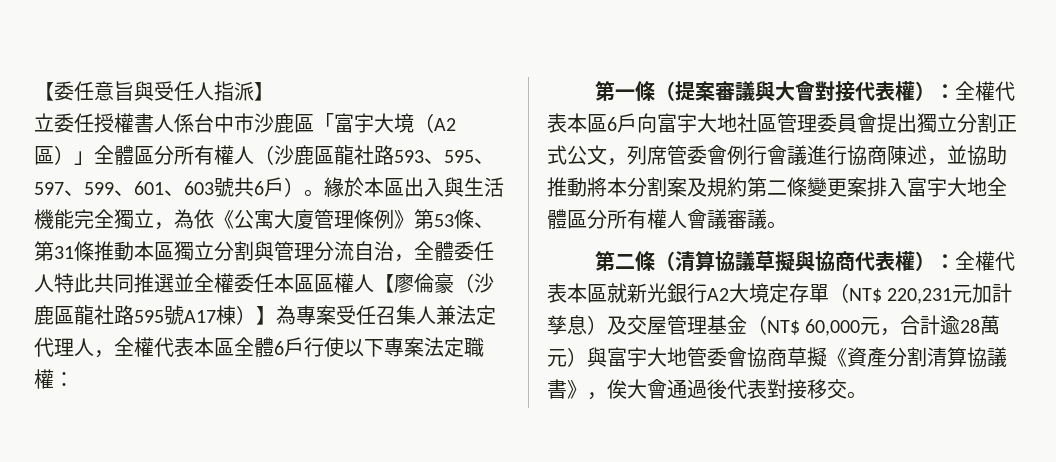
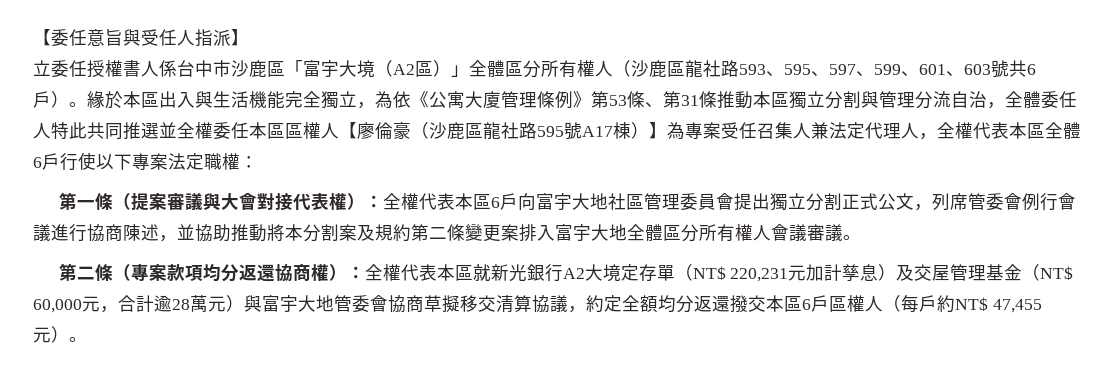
[674,251,895,272] 清算協議草擬與協商代表 -> [130,263,311,282] 專案款項均分返還協商
[827,347,1007,368] [547,379,847,400] 《資產分割清算協議書》，俟大會通過後代表對接移交 -> [460,295,1042,313] [33,326,69,343] 移交清算協議，約定全額均分返還撥交本區6戶區權人（每戶約NT$ 47,455元）

